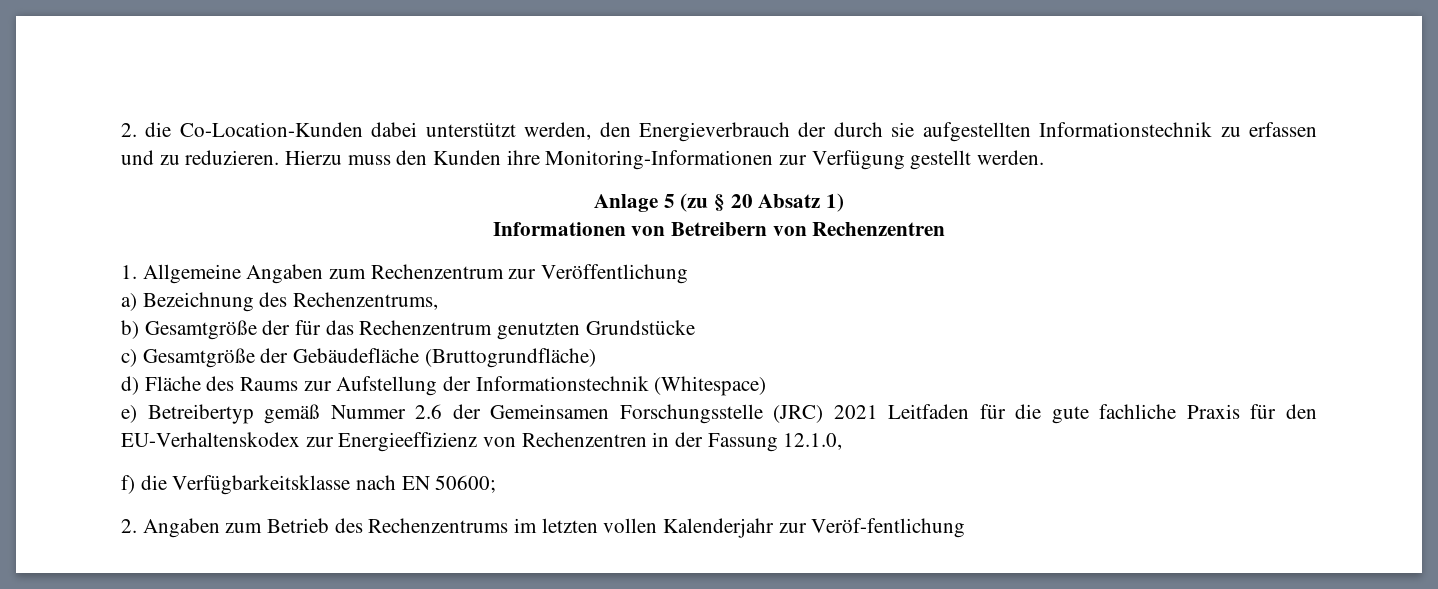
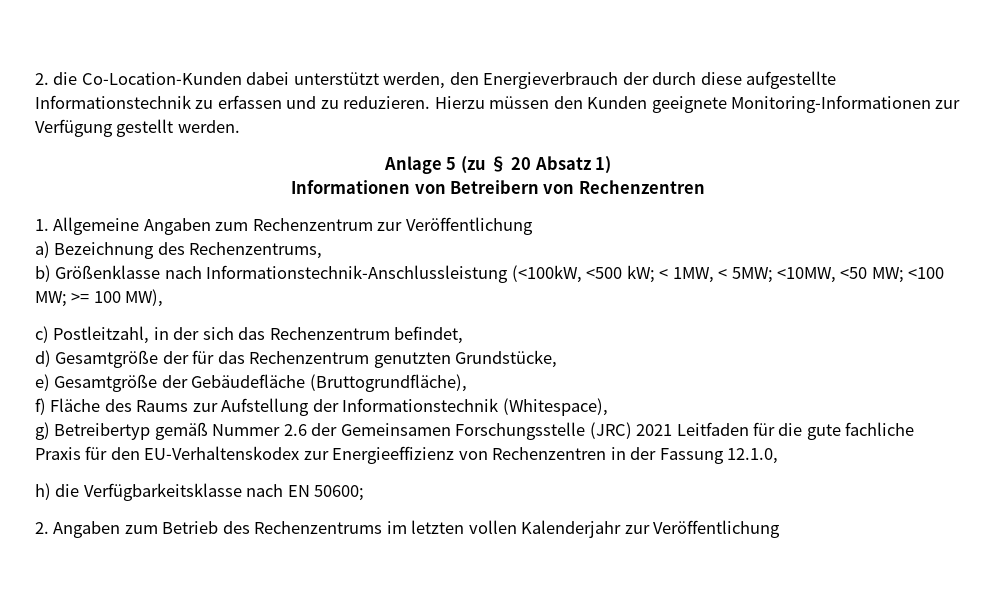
[891,122,1031,142] sie aufgestellten -> [700,71,837,89] diese aufgestellte
[347,155,391,165] muss -> [489,96,550,109] müssen
[506,150,540,165] ihre -> [651,96,727,113] geeignete
(139, 329) none -> [55,265,945,283] [35,289,164,307] [35,326,464,344] [35,350,51,367] Größenklasse nach Informationstechnik-Anschlussleistung (<100kW, <500 kW; < 1MW, < 5MW; <10MW, <50 MW; <100 MW; >= 100 MW), // c) Postleitzahl, in der sich das Rechenzentrum befindet, // d)
[585,320,695,335] [121,349,137,367] Grundstücke // c) -> [455,350,558,368] [35,374,50,391] Grundstücke, // e)
[424,348,596,368] [121,376,139,395] (Bruttogrundfläche) // d) -> [309,374,467,392] [35,398,46,415] (Bruttogrundfläche), // f)
[654,376,767,396] [121,405,137,423] (Whitespace) // e) -> [502,398,608,416] [35,422,50,440] (Whitespace), // g)
[121,475,135,494] f) -> [35,483,51,500] h)
[811,518,966,538] Veröf-fentlichung -> [653,520,781,538] Veröffentlichung

